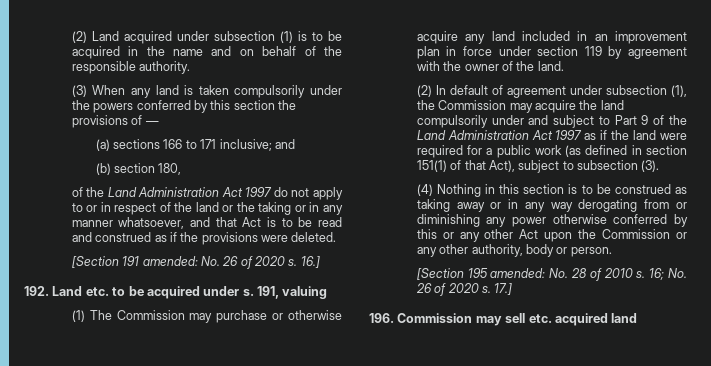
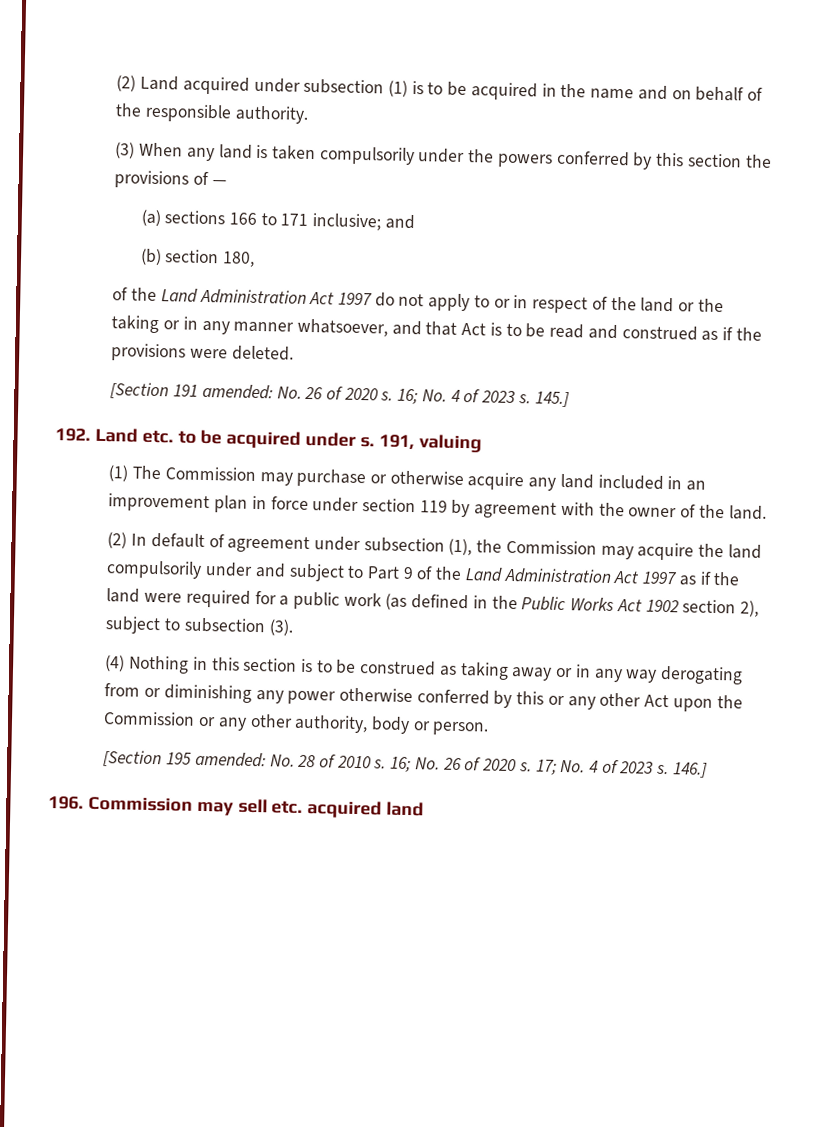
[300,256,320,268] 16.] -> [397,388,570,408] 16; No. 4 of 2023 s. 145.]
[646,145,687,155] [416,160,515,172] section 151(1) of that Act), -> [491,595,759,617] the Public Works Act 1902 section 2),
[494,283,513,295] 17.] -> [535,759,708,778] 17; No. 4 of 2023 s. 146.]

